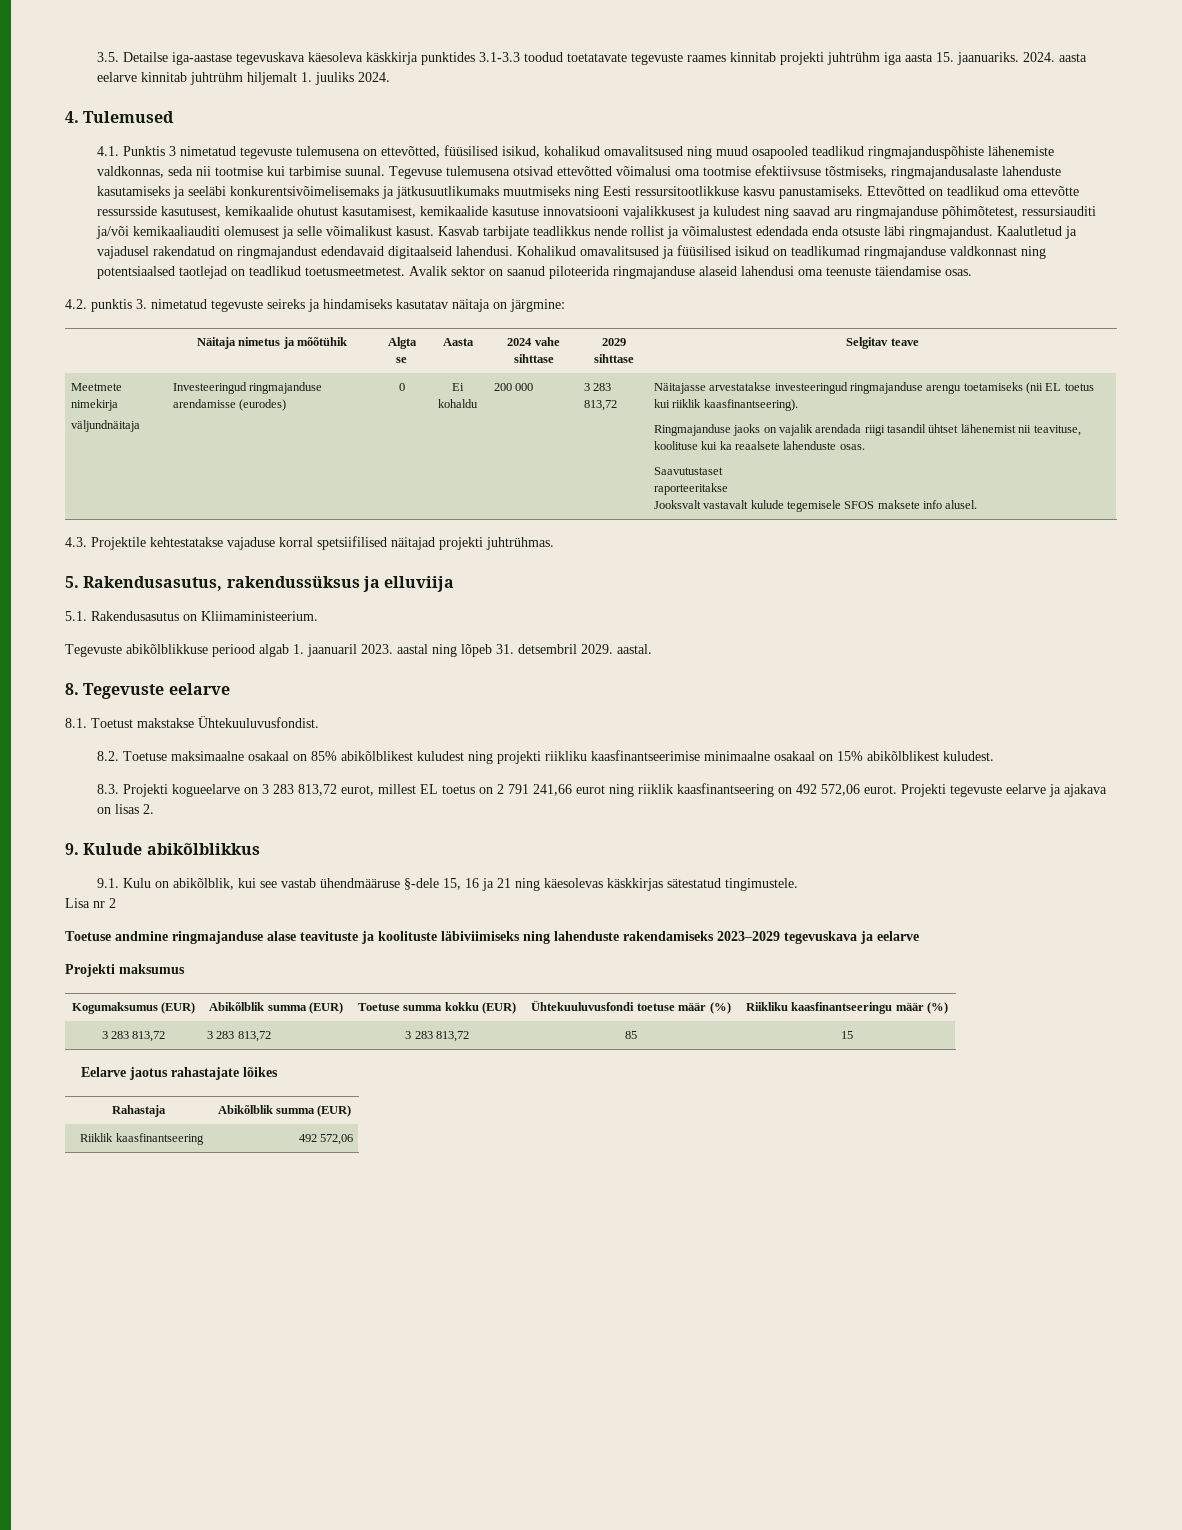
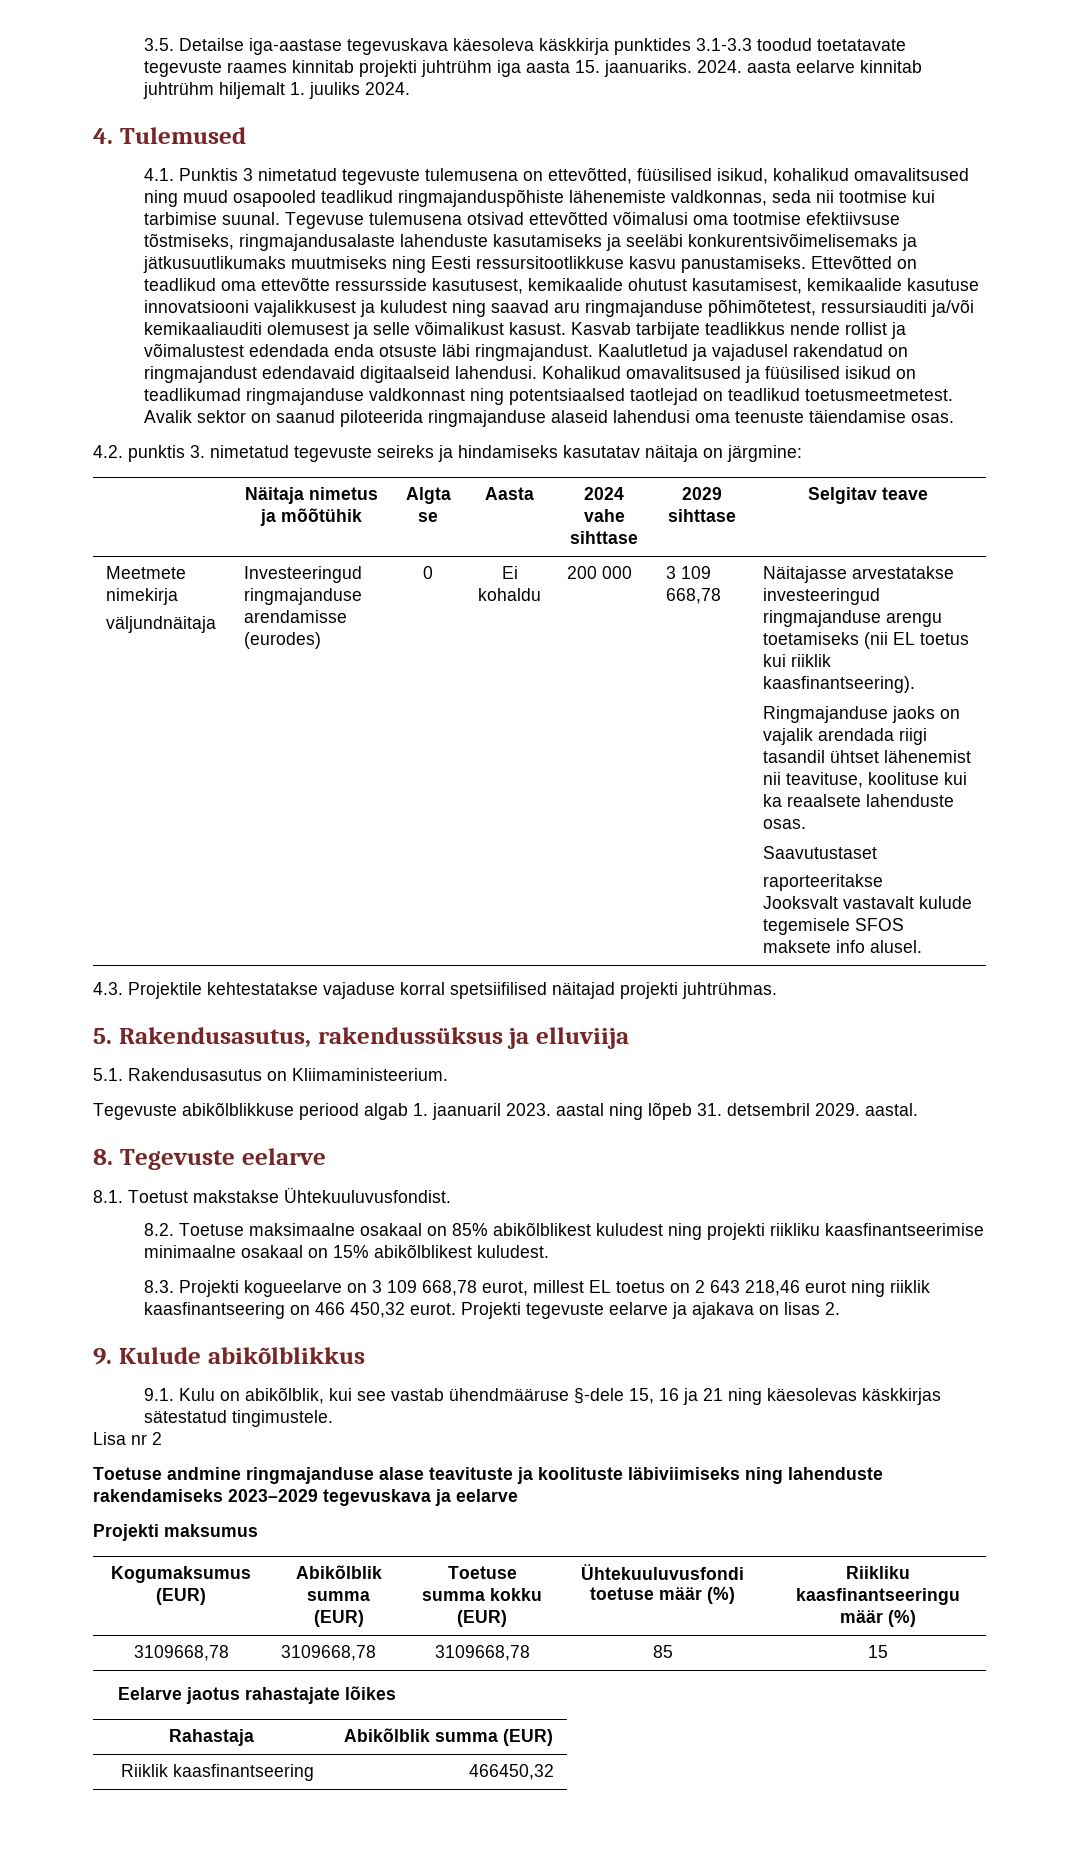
[593,383,612,391] [583,400,617,411] 283 813,72 -> [680,566,711,579] [665,588,721,604] 109 668,78
[272,784,337,796] 283 813,72 -> [386,1280,477,1296] 109 668,78
[507,784,572,796] 791 241,66 -> [709,1280,800,1296] 643 218,46
[795,784,860,796] 492 572,06 -> [314,1302,405,1318] 466 450,32
[101,1031,166,1042] [206,1031,271,1042] [405,1031,469,1042] 3 283 813,72 | 3 283 813,72 | 3 283 813,72 -> [133,1645,229,1661] [280,1645,376,1661] [434,1645,530,1661] 3109668,78 | 3109668,78 | 3109668,78
[298,1134,354,1145] 492 572,06 -> [469,1764,555,1780] 466450,32

